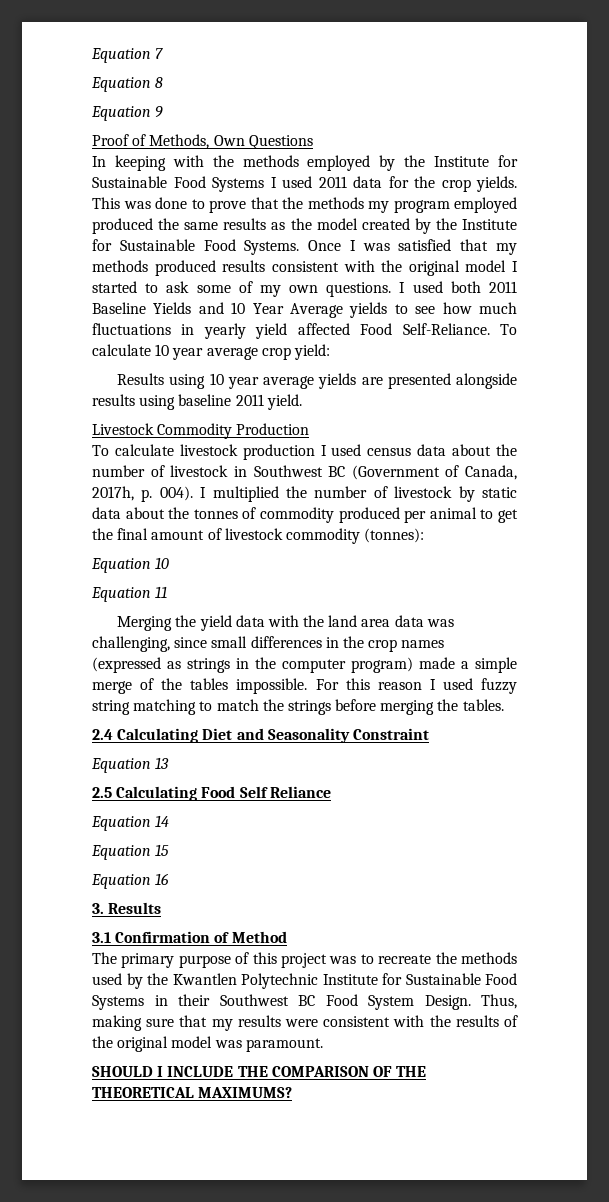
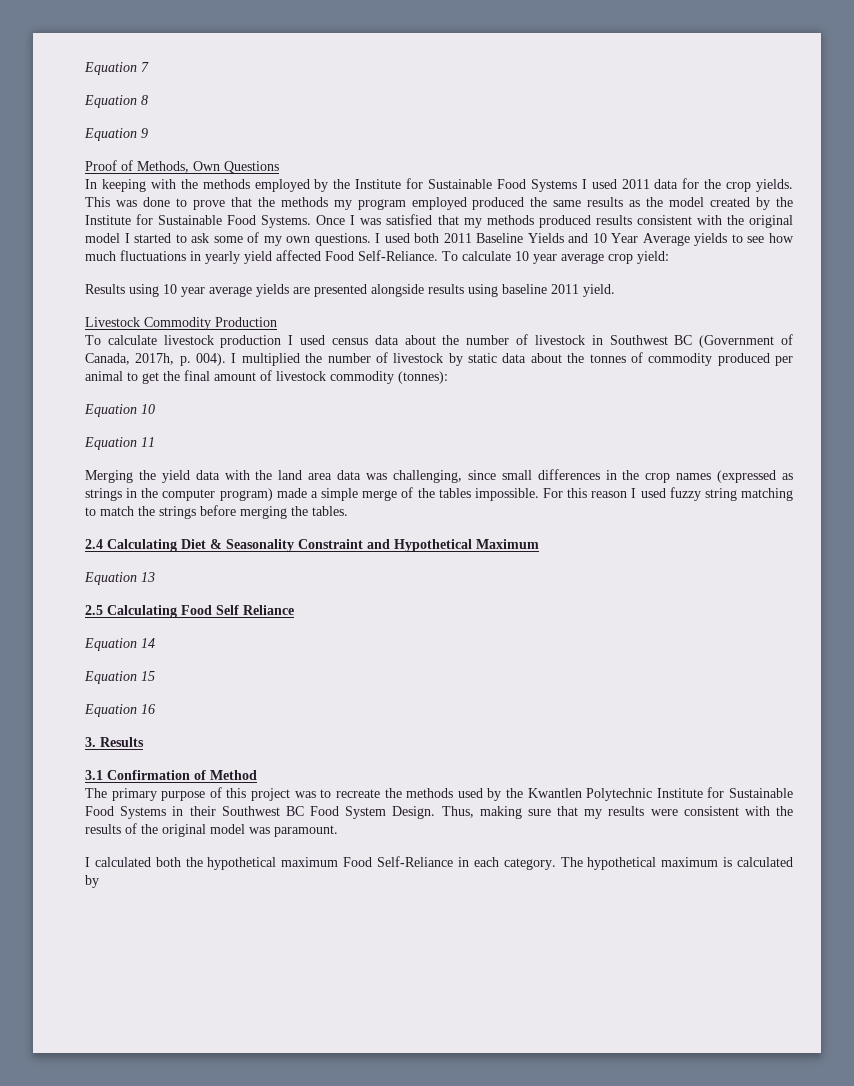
[236,728,264,740] and -> [210,539,222,549] &
(429, 734) none -> [367,539,539,552] and Hypothetical Maximum
[92,1066,427,1077] [92,1087,293,1098] SHOULD I INCLUDE THE COMPARISON OF THE THEORETICAL MAXIMUMS? -> [85,856,794,870] [85,875,99,888] I calculated both the hypothetical maximum Food Self-Reliance in each category. The hypothetical maximum is calculated by

